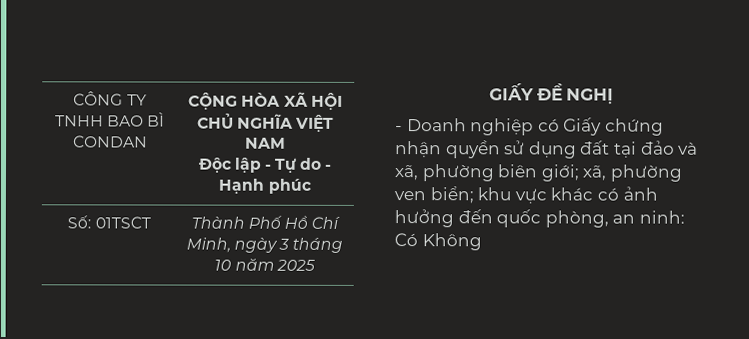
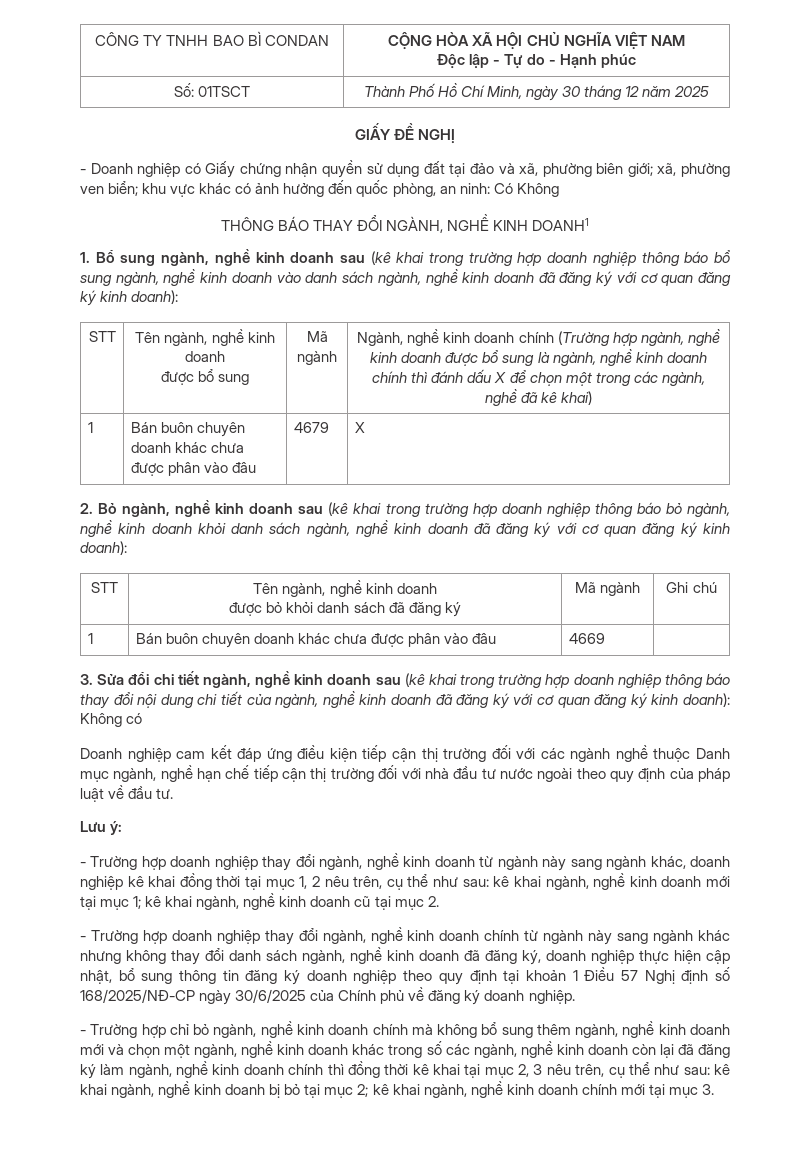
[278,237,344,253] [214,259,232,271] 3 tháng 10 -> [562,85,640,100] 30 tháng 12
(482, 242) none -> [220,214,590,233] [80,249,732,266] [80,269,731,287] [80,290,179,306] [88,331,116,342] [135,329,275,346] [185,351,225,362] [160,369,250,385] [306,331,328,342] [297,351,337,365] [357,329,720,346] [370,349,707,366] [372,369,705,386] [484,389,593,406] [87,422,93,433] [130,422,245,437] [130,442,244,453] [130,462,256,476] [293,422,329,433] [354,422,365,433] [80,500,730,517] [80,520,731,538] [80,541,127,555] [91,582,118,593] [253,580,437,597] [229,602,461,617] [574,582,641,596] [666,582,717,593] [87,633,93,644] [135,633,497,648] [568,633,605,644] [80,671,731,688] [80,691,731,709] [80,713,143,727] [80,745,730,762] [80,765,731,783] [80,785,174,802] [80,821,123,835] [80,853,731,871] [80,873,731,890] [80,893,439,910] [80,927,731,945] [80,947,730,965] [80,967,731,985] [80,987,575,1005] [80,1021,731,1038] [80,1041,731,1058] [80,1061,731,1079] [80,1081,714,1098] // THÔNG BÁO THAY ĐỔI NGÀNH, NGHỀ KINH DOANH1 // 1. Bổ sung ngành, nghề kinh doanh sau (kê khai trong trường hợp doanh nghiệp thông báo bổ sung ngành, nghề kinh doanh vào danh sách ngành, nghề kinh doanh đã đăng ký với cơ quan đăng ký kinh doanh): // STT | Tên ngành, nghề kinh doanh // được bổ sung | Mã ngành | Ngành, nghề kinh doanh chính (Trường hợp ngành, nghề kinh doanh được bổ sung là ngành, nghề kinh doanh chính thì đánh dấu X để chọn một trong các ngành, nghề đã kê khai) // 1 | Bán buôn chuyên doanh khác chưa được phân vào đâu | 4679 | X // 2. Bỏ ngành, nghề kinh doanh sau (kê khai trong trường hợp doanh nghiệp thông báo bỏ ngành, nghề kinh doanh khỏi danh sách ngành, nghề kinh doanh đã đăng ký với cơ quan đăng ký kinh doanh): // STT | Tên ngành, nghề kinh doanh // được bỏ khỏi danh sách đã đăng ký | Mã ngành | Ghi chú // 1 | Bán buôn chuyên doanh khác chưa được phân vào đâu | 4669 | // 3. Sửa đổi chi tiết ngành, nghề kinh doanh sau (kê khai trong trường hợp doanh nghiệp thông báo thay đổi nội dung chi tiết của ngành, nghề kinh doanh đã đăng ký với cơ quan đăng ký kinh doanh): Không có // Doanh nghiệp cam kết đáp ứng điều kiện tiếp cận thị trường đối với các ngành nghề thuộc Danh mục ngành, nghề hạn chế tiếp cận thị trường đối với nhà đầu tư nước ngoài theo quy định của pháp luật về đầu tư. // Lưu ý: // - Trường hợp doanh nghiệp thay đổi ngành, nghề kinh doanh từ ngành này sang ngành khác, doanh nghiệp kê khai đồng thời tại mục 1, 2 nêu trên, cụ thể như sau: kê khai ngành, nghề kinh doanh mới tại mục 1; kê khai ngành, nghề kinh doanh cũ tại mục 2. // - Trường hợp doanh nghiệp thay đổi ngành, nghề kinh doanh chính từ ngành này sang ngành khác nhưng không thay đổi danh sách ngành, nghề kinh doanh đã đăng ký, doanh nghiệp thực hiện cập nhật, bổ sung thông tin đăng ký doanh nghiệp theo quy định tại khoản 1 Điều 57 Nghị định số 168/2025/NĐ-CP ngày 30/6/2025 của Chính phủ về đăng ký doanh nghiệp. // - Trường hợp chỉ bỏ ngành, nghề kinh doanh chính mà không bổ sung thêm ngành, nghề kinh doanh mới và chọn một ngành, nghề kinh doanh khác trong số các ngành, nghề kinh doanh còn lại đã đăng ký làm ngành, nghề kinh doanh chính thì đồng thời kê khai tại mục 2, 3 nêu trên, cụ thể như sau: kê khai ngành, nghề kinh doanh bị bỏ tại mục 2; kê khai ngành, nghề kinh doanh chính mới tại mục 3.

